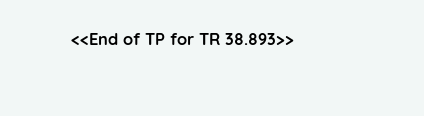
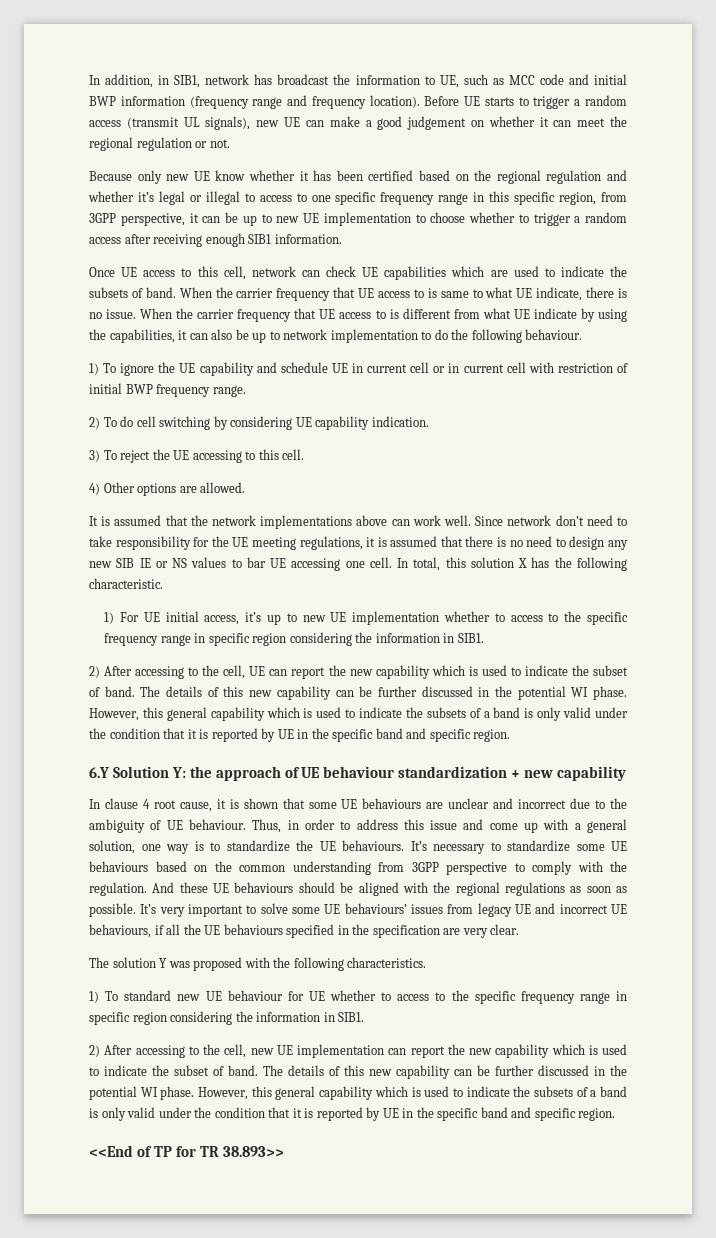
(71, 39) none -> [89,74,627,88] [89,95,627,109] [89,116,627,130] [89,137,230,151] [89,170,628,184] [88,191,627,205] [89,212,627,226] [89,233,342,247] [89,266,627,280] [89,287,628,301] [89,308,627,322] [89,329,583,343] [89,362,628,376] [89,383,246,397] [89,416,429,430] [89,449,305,463] [89,482,246,496] [89,515,627,529] [89,536,628,550] [89,557,627,571] [89,578,163,589] [104,611,628,625] [104,632,484,646] [89,665,628,679] [89,686,627,700] [89,707,628,721] [89,728,511,742] [89,766,627,781] [89,798,628,812] [89,819,627,833] [89,840,627,854] [89,861,627,875] [89,882,627,896] [89,903,627,917] [89,924,520,938] [89,957,427,971] [89,990,627,1004] [89,1011,365,1025] [89,1044,627,1058] [89,1065,627,1079] [89,1086,627,1100] [89,1107,616,1121] In addition, in SIB1, network has broadcast the information to UE, such as MCC code and initial BWP information (frequency range and frequency location). Before UE starts to trigger a random access (transmit UL signals), new UE can make a good judgement on whether it can meet the regional regulation or not. // Because only new UE know whether it has been certified based on the regional regulation and whether it’s legal or illegal to access to one specific frequency range in this specific region, from 3GPP perspective, it can be up to new UE implementation to choose whether to trigger a random access after receiving enough SIB1 information. // Once UE access to this cell, network can check UE capabilities which are used to indicate the subsets of band. When the carrier frequency that UE access to is same to what UE indicate, there is no issue. When the carrier frequency that UE access to is different from what UE indicate by using the capabilities, it can also be up to network implementation to do the following behaviour. // 1) To ignore the UE capability and schedule UE in current cell or in current cell with restriction of initial BWP frequency range. // 2) To do cell switching by considering UE capability indication. // 3) To reject the UE accessing to this cell. // 4) Other options are allowed. // It is assumed that the network implementations above can work well. Since network don’t need to take responsibility for the UE meeting regulations, it is assumed that there is no need to design any new SIB IE or NS values to bar UE accessing one cell. In total, this solution X has the following characteristic. // 1) For UE initial access, it’s up to new UE implementation whether to access to the specific frequency range in specific region considering the information in SIB1. // 2) After accessing to the cell, UE can report the new capability which is used to indicate the subset of band. The details of this new capability can be further discussed in the potential WI phase. However, this general capability which is used to indicate the subsets of a band is only valid under the condition that it is reported by UE in the specific band and specific region. // 6.Y Solution Y: the approach of UE behaviour standardization + new capability // In clause 4 root cause, it is shown that some UE behaviours are unclear and incorrect due to the ambiguity of UE behaviour. Thus, in order to address this issue and come up with a general solution, one way is to standardize the UE behaviours. It’s necessary to standardize some UE behaviours based on the common understanding from 3GPP perspective to comply with the regulation. And these UE behaviours should be aligned with the regional regulations as soon as possible. It’s very important to solve some UE behaviours’ issues from legacy UE and incorrect UE behaviours, if all the UE behaviours specified in the specification are very clear. // The solution Y was proposed with the following characteristics. // 1) To standard new UE behaviour for UE whether to access to the specific frequency range in specific region considering the information in SIB1. // 2) After accessing to the cell, new UE implementation can report the new capability which is used to indicate the subset of band. The details of this new capability can be further discussed in the potential WI phase. However, this general capability which is used to indicate the subsets of a band is only valid under the condition that it is reported by UE in the specific band and specific region. //

